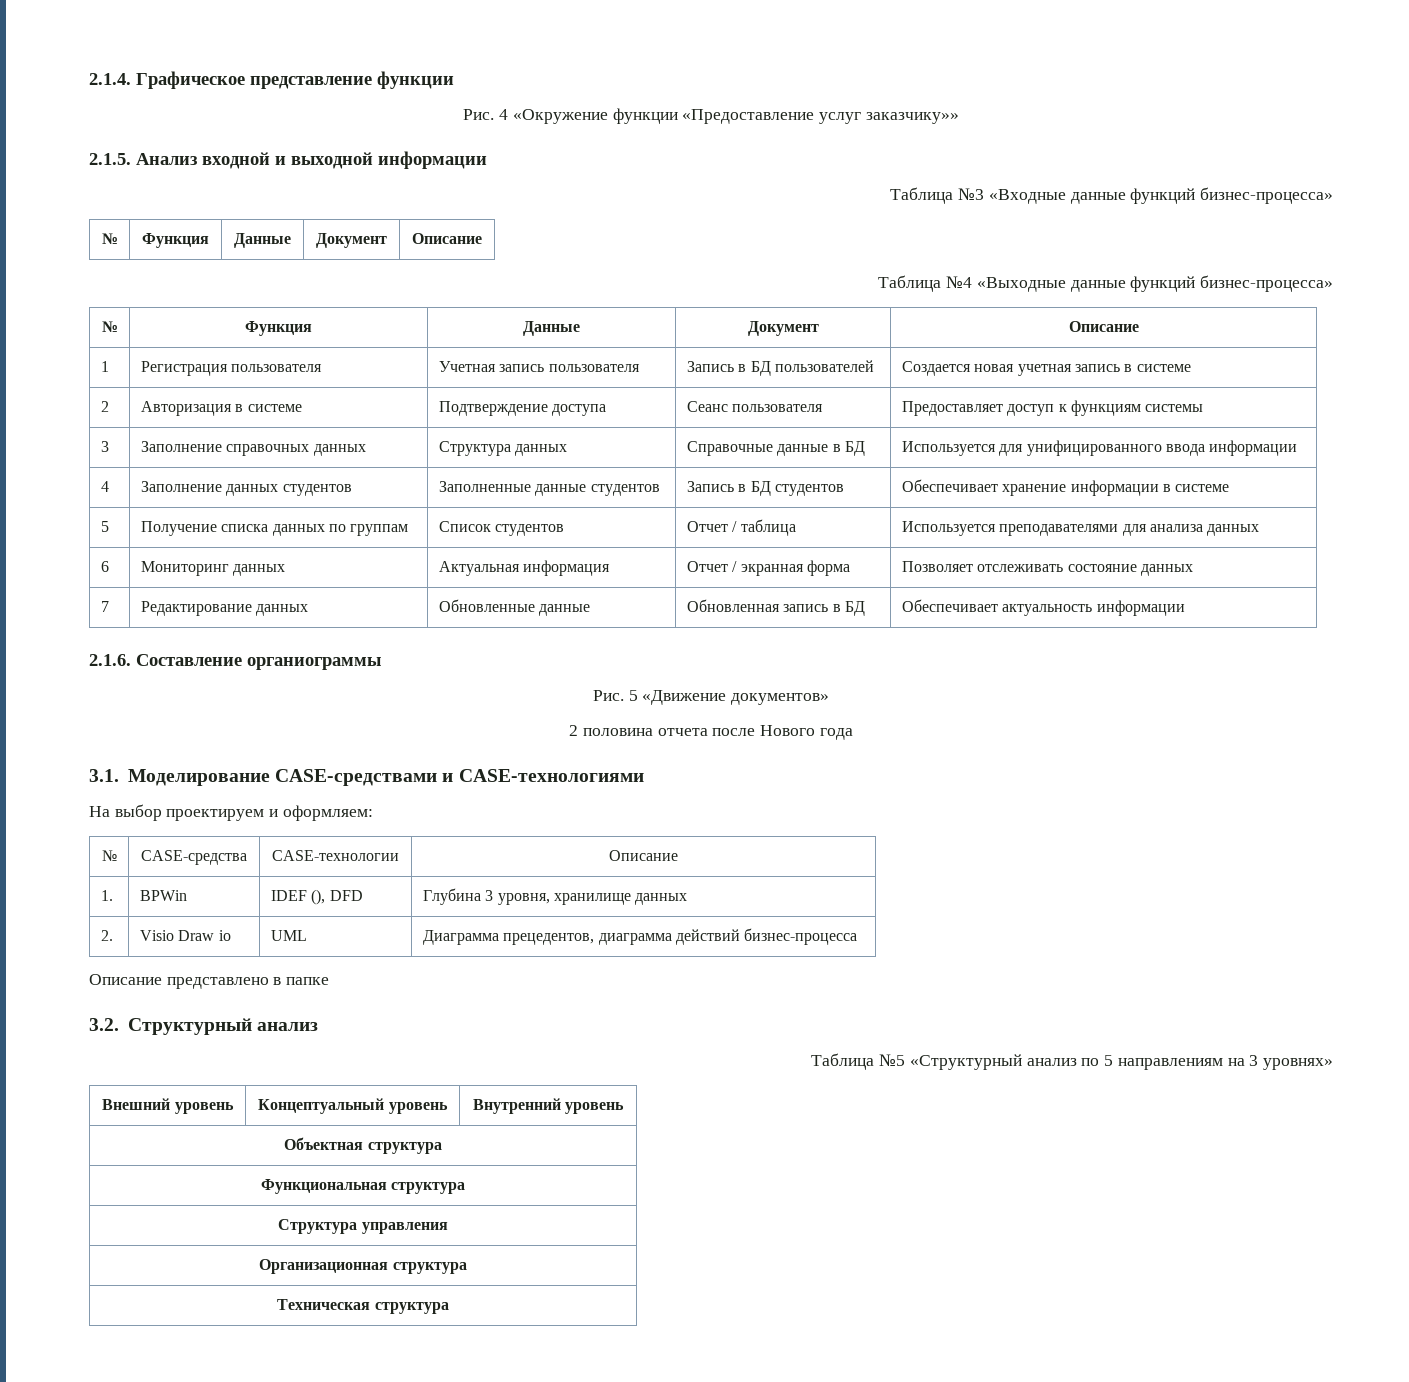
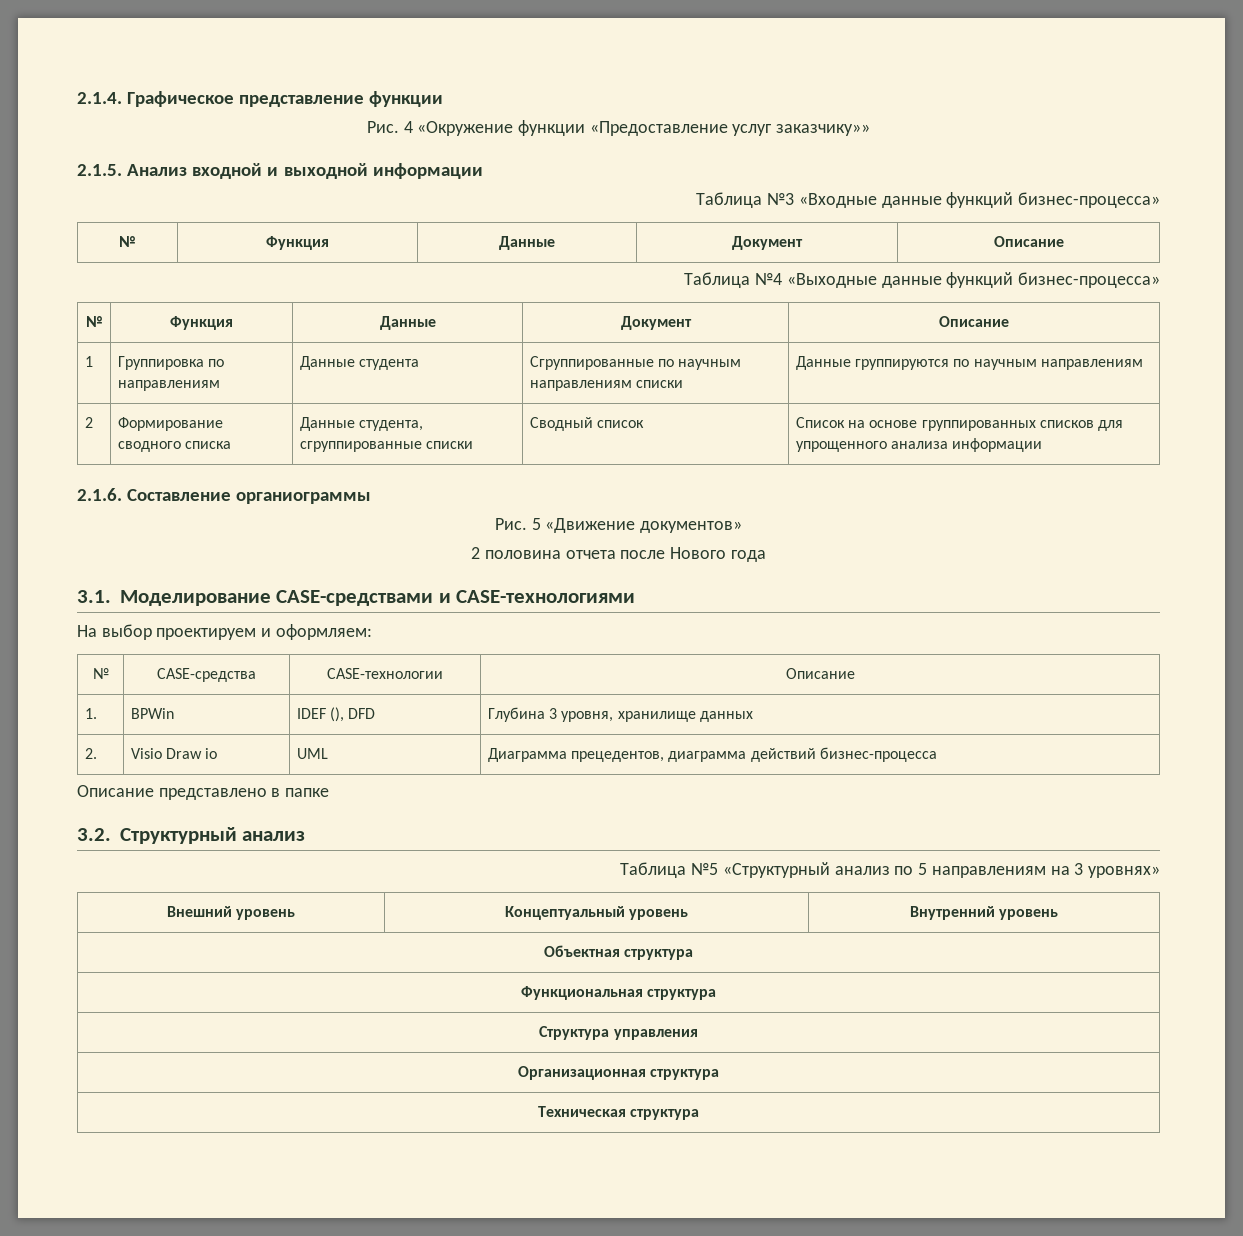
[140,361,323,376] [438,361,640,372] [686,360,874,376] [901,361,1191,376] [100,401,109,412] [140,401,302,416] [438,401,607,416] [686,401,824,412] [901,400,1204,416] [100,441,109,452] [140,441,366,456] [438,441,568,456] [686,441,865,456] [901,440,1298,456] [100,481,109,492] [140,481,352,496] [438,481,660,496] [686,481,844,496] [901,479,1230,496] [100,521,109,532] [140,521,409,536] [438,521,565,536] [686,519,796,536] [901,521,1260,536] [100,561,109,572] [140,561,286,576] [438,560,611,576] [686,560,850,576] [901,561,1193,576] [100,601,109,612] [140,601,309,616] [438,599,591,616] [686,599,865,616] [901,599,1093,616] Регистрация пользователя | Учетная запись пользователя | Запись в БД пользователей | Создается новая учетная запись в системе // 2 | Авторизация в системе | Подтверждение доступа | Сеанс пользователя | Предоставляет доступ к функциям системы // 3 | Заполнение справочных данных | Структура данных | Справочные данные в БД | Используется для унифицированного ввода информации // 4 | Заполнение данных студентов | Заполненные данные студентов | Запись в БД студентов | Обеспечивает хранение информации в системе // 5 | Получение списка данных по группам | Список студентов | Отчет / таблица | Используется преподавателями для анализа данных // 6 | Мониторинг данных | Актуальная информация | Отчет / экранная форма | Позволяет отслеживать состояние данных // 7 | Редактирование данных | Обновленные данные | Обновленная запись в БД | Обеспечивает актуальность -> [117,356,225,370] [117,380,220,391] [299,356,420,370] [529,356,742,370] [529,380,684,391] [795,356,1143,370] [84,417,93,428] [117,417,223,431] [117,441,232,452] [299,417,424,431] [299,441,474,452] [529,417,645,431] [795,417,1124,431] [795,441,949,452] Группировка по направлениям | Данные студента | Сгруппированные по научным направлениям списки | Данные группируются по научным направлениям // 2 | Формирование сводного списка | Данные студента, сгруппированные списки | Сводный список | Список на основе группированных списков для упрощенного анализа

